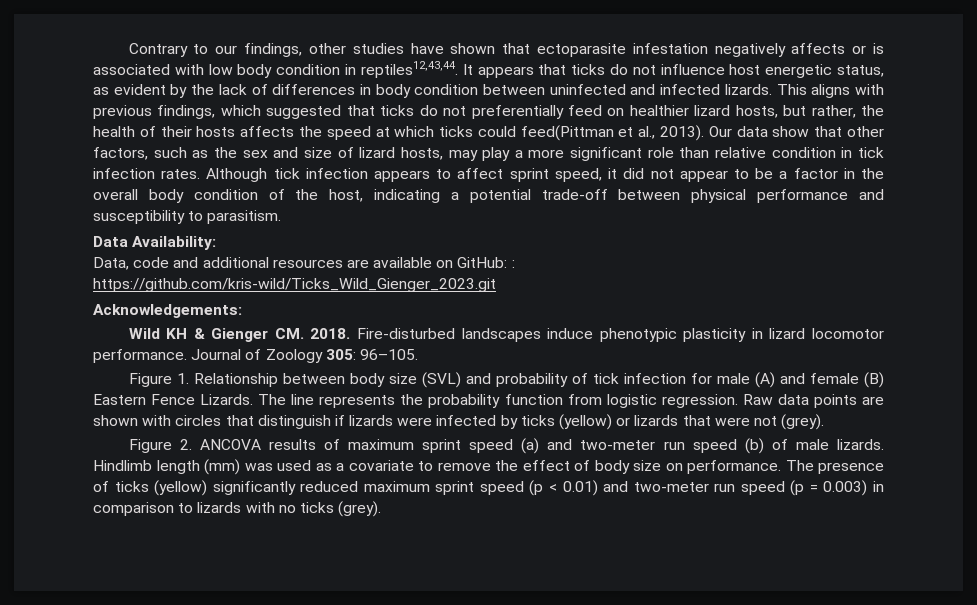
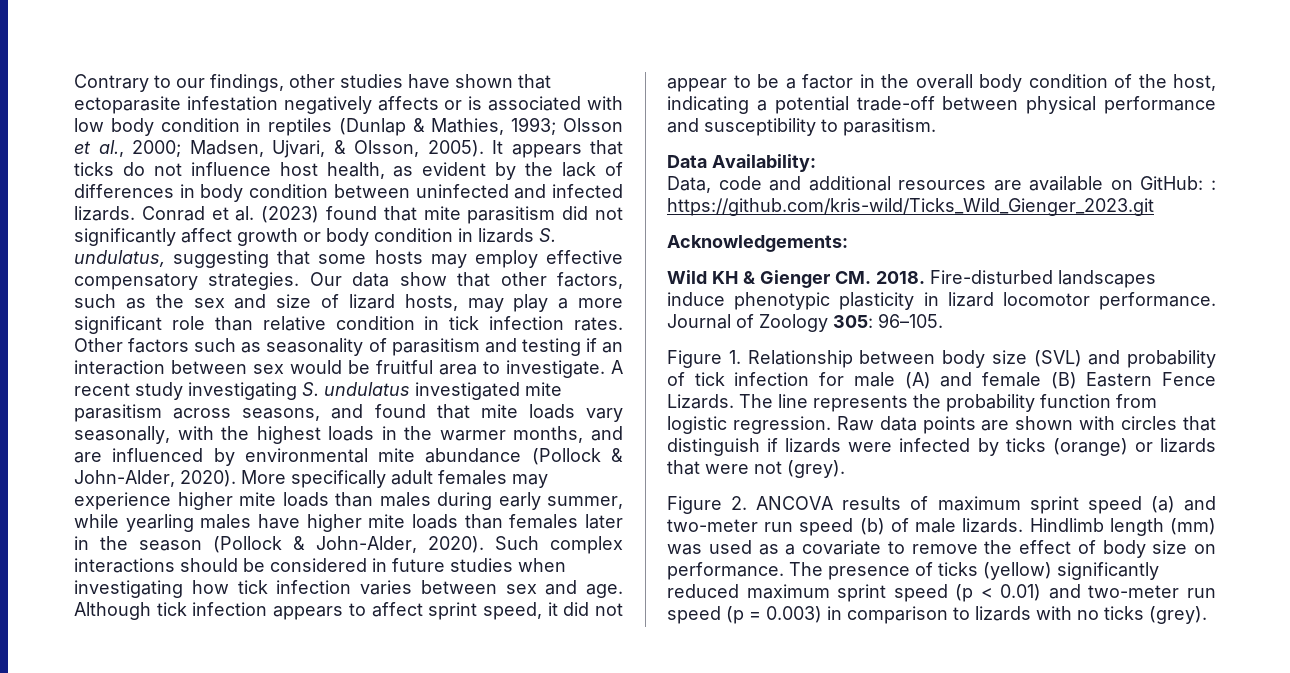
[360,61,458,78] reptiles12,43,44. -> [268,117,623,136] [74,140,484,158] reptiles (Dunlap & Mathies, 1993; Olsson et al., 2000; Madsen, Ujvari, & Olsson, 2005).
[765,64,884,78] energetic status, -> [326,162,385,179] health,
[776,84,885,98] [93,105,884,119] [93,125,705,141] This aligns with previous findings, which suggested that ticks do not preferentially feed on healthier lizard hosts, but rather, the health of their hosts affects the speed at which ticks could feed(Pittman et al., 2013). -> [141,206,623,224] [74,228,556,246] [74,250,624,268] [74,272,300,290] Conrad et al. (2023) found that mite parasitism did not significantly affect growth or body condition in lizards S. undulatus, suggesting that some hosts may employ effective compensatory strategies.
(201, 174) none -> [74,338,624,356] [74,360,623,378] [74,382,562,400] [74,404,623,422] [74,426,623,444] [74,448,623,466] [74,470,548,488] [74,492,623,510] [74,514,623,532] [74,536,623,554] [74,558,566,573] [74,580,623,598] Other factors such as seasonality of parasitism and testing if an interaction between sex would be fruitful area to investigate. A recent study investigating S. undulatus investigated mite parasitism across seasons, and found that mite loads vary seasonally, with the highest loads in the warmer months, and are influenced by environmental mite abundance (Pollock & John-Alder, 2020). More specifically adult females may experience higher mite loads than males during early summer, while yearling males have higher mite loads than females later in the season (Pollock & John-Alder, 2020). Such complex interactions should be considered in future studies when investigating how tick infection varies between sex and age.
[559,414,613,430] (yellow) -> [1052,438,1128,456] (orange)

